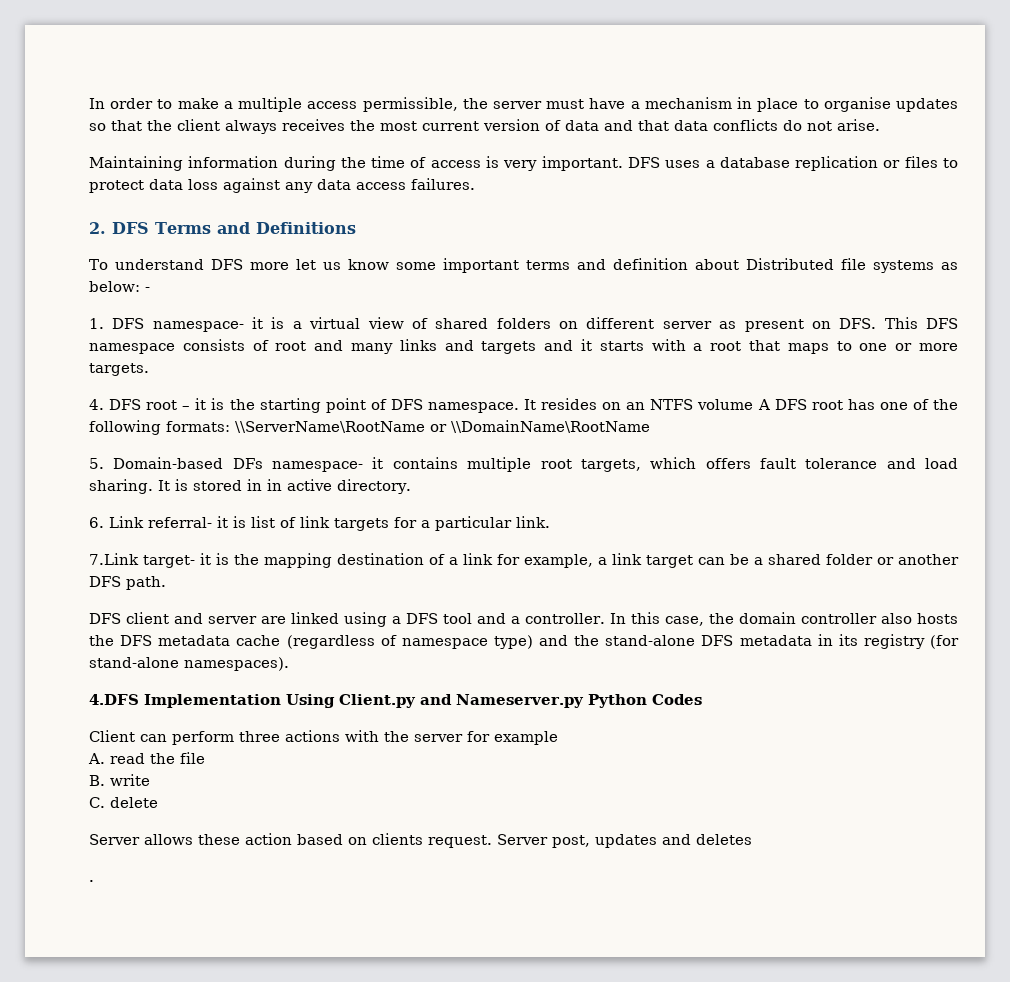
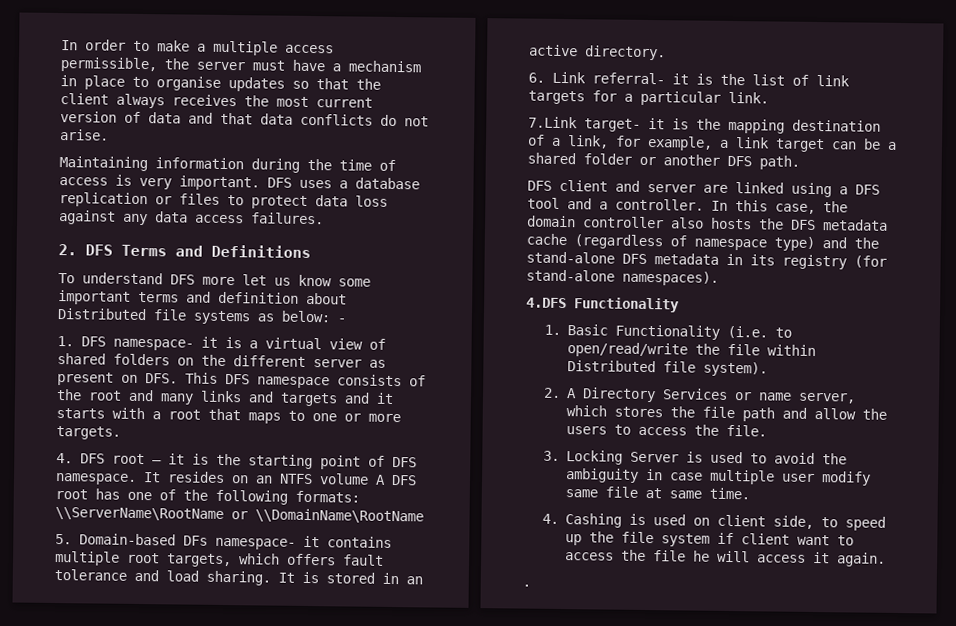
(579, 325) none -> [201,354,226,367] the
(269, 345) none -> [56,389,82,401] the
[267,479,282,491] in -> [406,576,423,585] an
(246, 522) none -> [720,73,745,86] the
[463,553,493,565] link -> [567,135,609,149] link,
[144,694,702,708] [89,730,558,745] [88,752,205,764] [89,774,150,786] [89,797,158,808] [89,833,752,848] Implementation Using Client.py and Nameserver.py Python Codes // Client can perform three actions with the server for example // A. read the file // B. write // C. delete // Server allows these action based on clients request. Server post, updates and deletes -> [574,297,680,313] [544,324,792,340] [566,342,816,358] [566,360,768,377] [543,387,856,404] [565,405,887,422] [565,424,767,437] [543,450,847,465] [564,468,871,486] [564,486,750,500] [542,513,886,531] [564,531,854,547] [564,549,886,567] Functionality // 1. Basic Functionality (i.e. to open/read/write the file within Distributed file system). // 2. A Directory Services or name server, which stores the file path and allow the users to access the file. // 3. Locking Server is used to avoid the ambiguity in case multiple user modify same file at same time. // 4. Cashing is used on client side, to speed up the file system if client want to access the file he will access it again.

